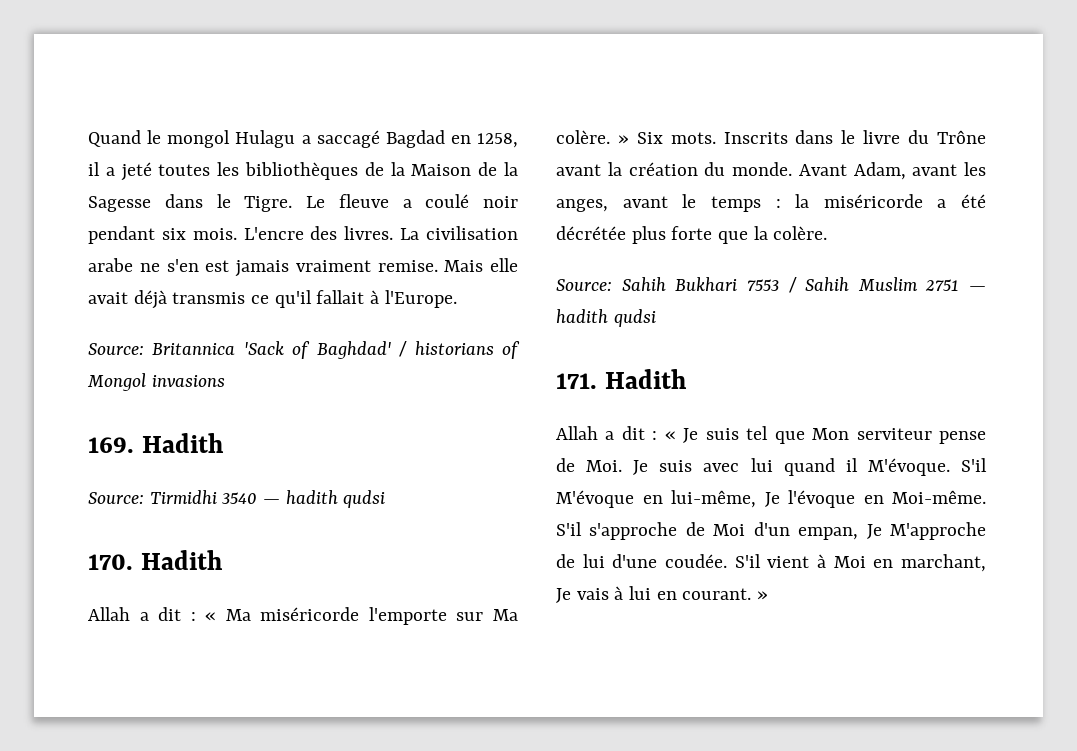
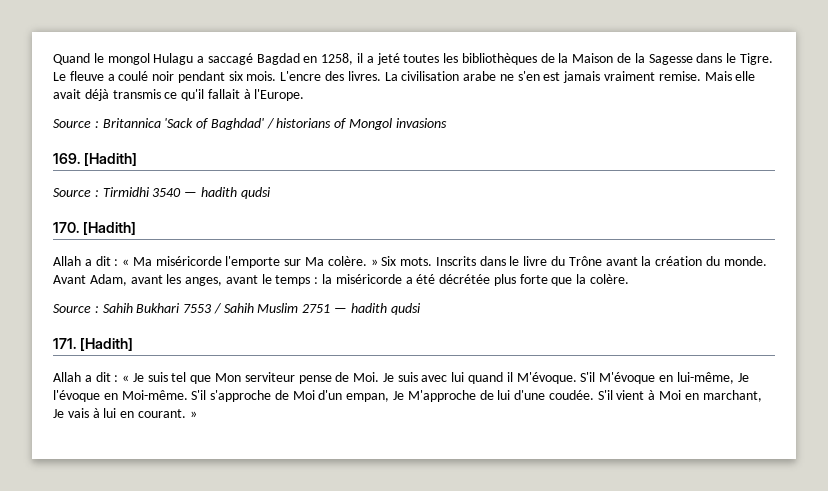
[88,343,144,355] Source: -> [53,119,99,128] Source :
[141,433,224,453] [88,492,144,504] Hadith // Source: -> [83,153,137,166] [53,188,99,197] [Hadith] // Source :
[140,550,223,570] Hadith -> [82,222,136,235] [Hadith]
[556,279,612,291] Source: -> [53,304,99,313] Source :
[604,369,687,389] Hadith -> [79,338,133,351] [Hadith]

